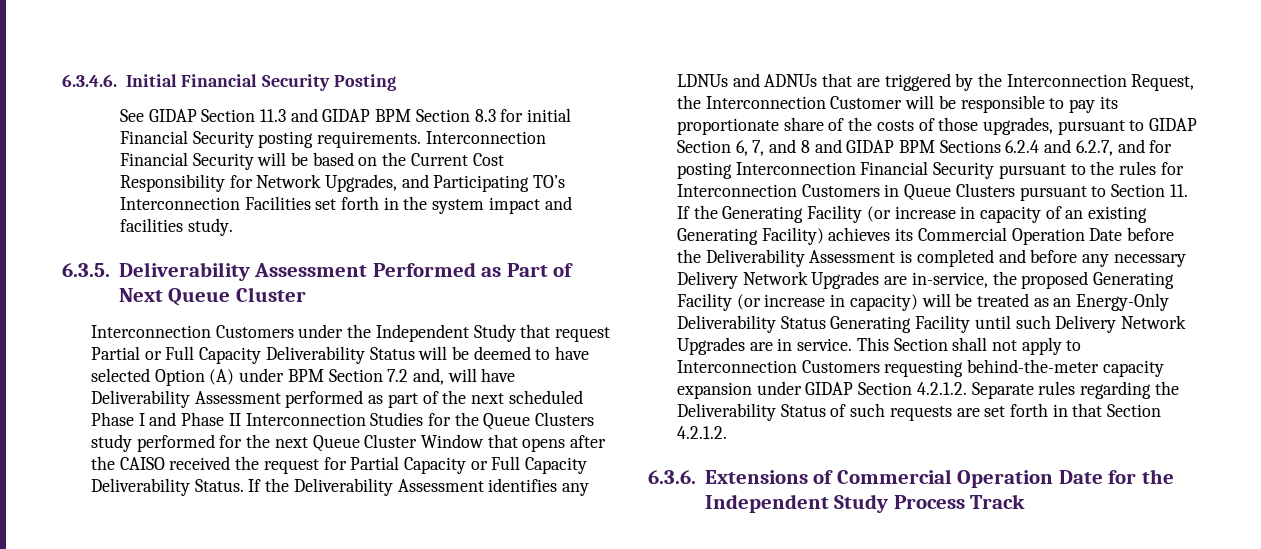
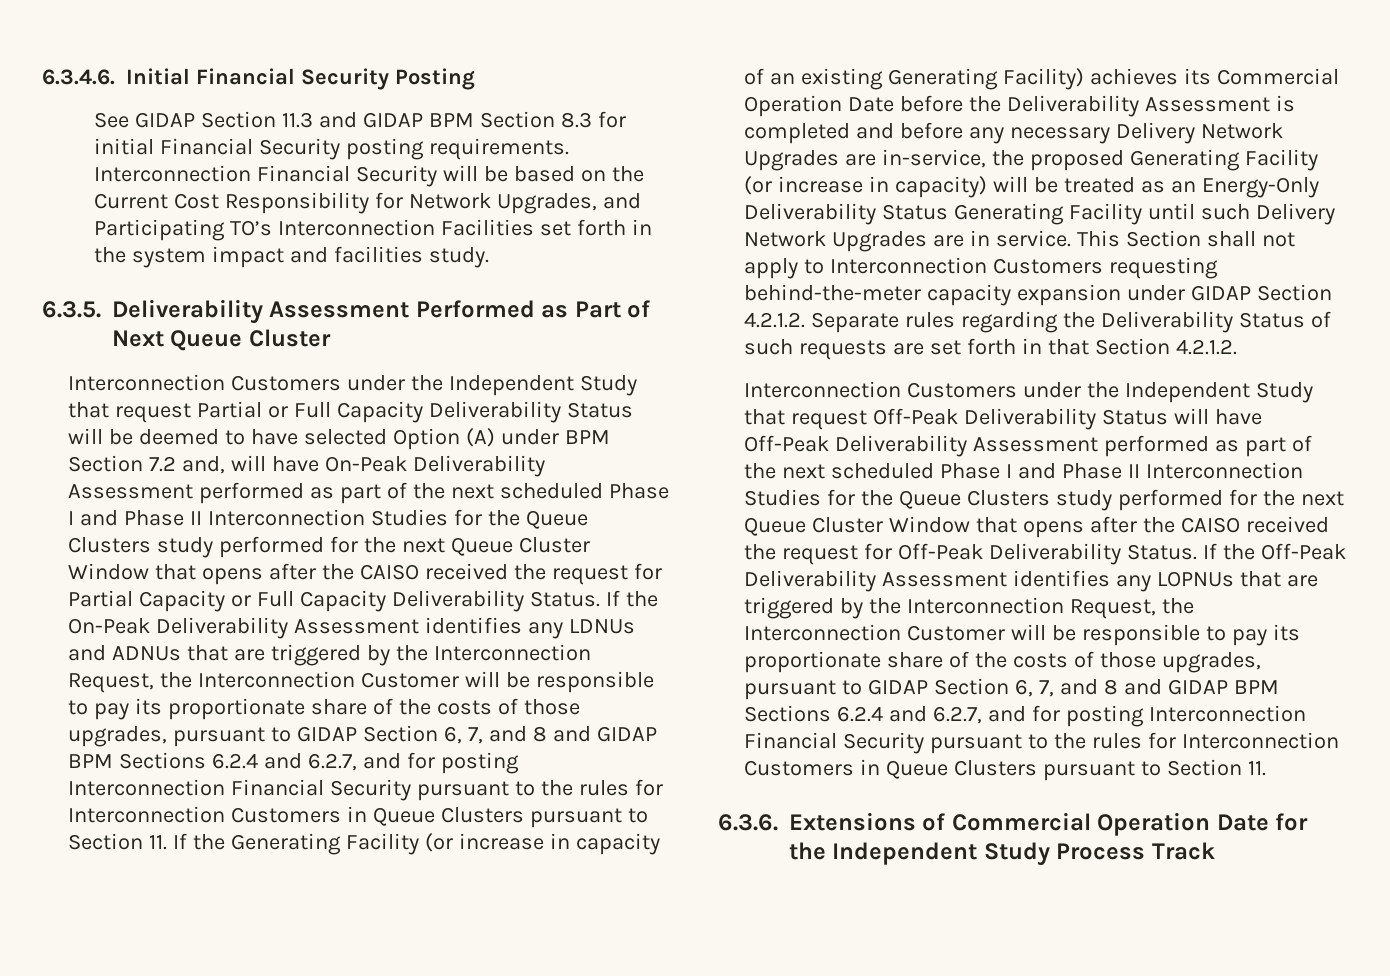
(516, 375) none -> [324,456,407,472] On-Peak
(290, 485) none -> [68,618,151,634] On-Peak
(727, 432) none -> [744,381,1313,403] [744,408,1262,430] [744,435,1312,457] [744,462,1303,479] [744,489,1344,511] [744,516,1329,538] [744,543,1346,565] [744,570,1318,592] [744,597,1194,619] [744,624,1300,646] [744,651,1261,673] [744,678,1279,700] [744,705,1306,727] [744,732,1339,754] [744,759,1266,781] // Interconnection Customers under the Independent Study that request Off-Peak Deliverability Status will have Off-Peak Deliverability Assessment performed as part of the next scheduled Phase I and Phase II Interconnection Studies for the Queue Clusters study performed for the next Queue Cluster Window that opens after the CAISO received the request for Off-Peak Deliverability Status. If the Off-Peak Deliverability Assessment identifies any LOPNUs that are triggered by the Interconnection Request, the Interconnection Customer will be responsible to pay its proportionate share of the costs of those upgrades, pursuant to GIDAP Section 6, 7, and 8 and GIDAP BPM Sections 6.2.4 and 6.2.7, and for posting Interconnection Financial Security pursuant to the rules for Interconnection Customers in Queue Clusters pursuant to Section 11.

